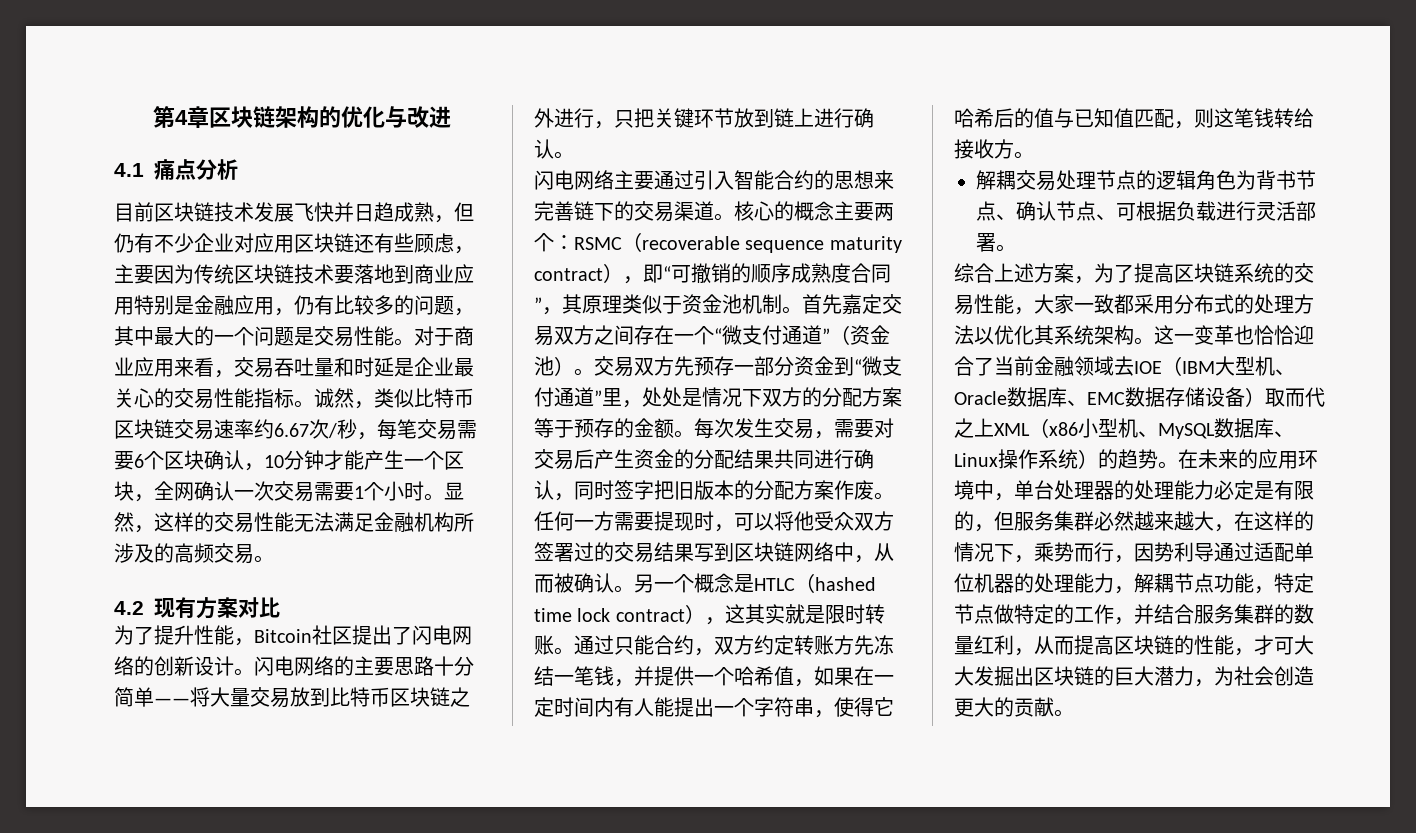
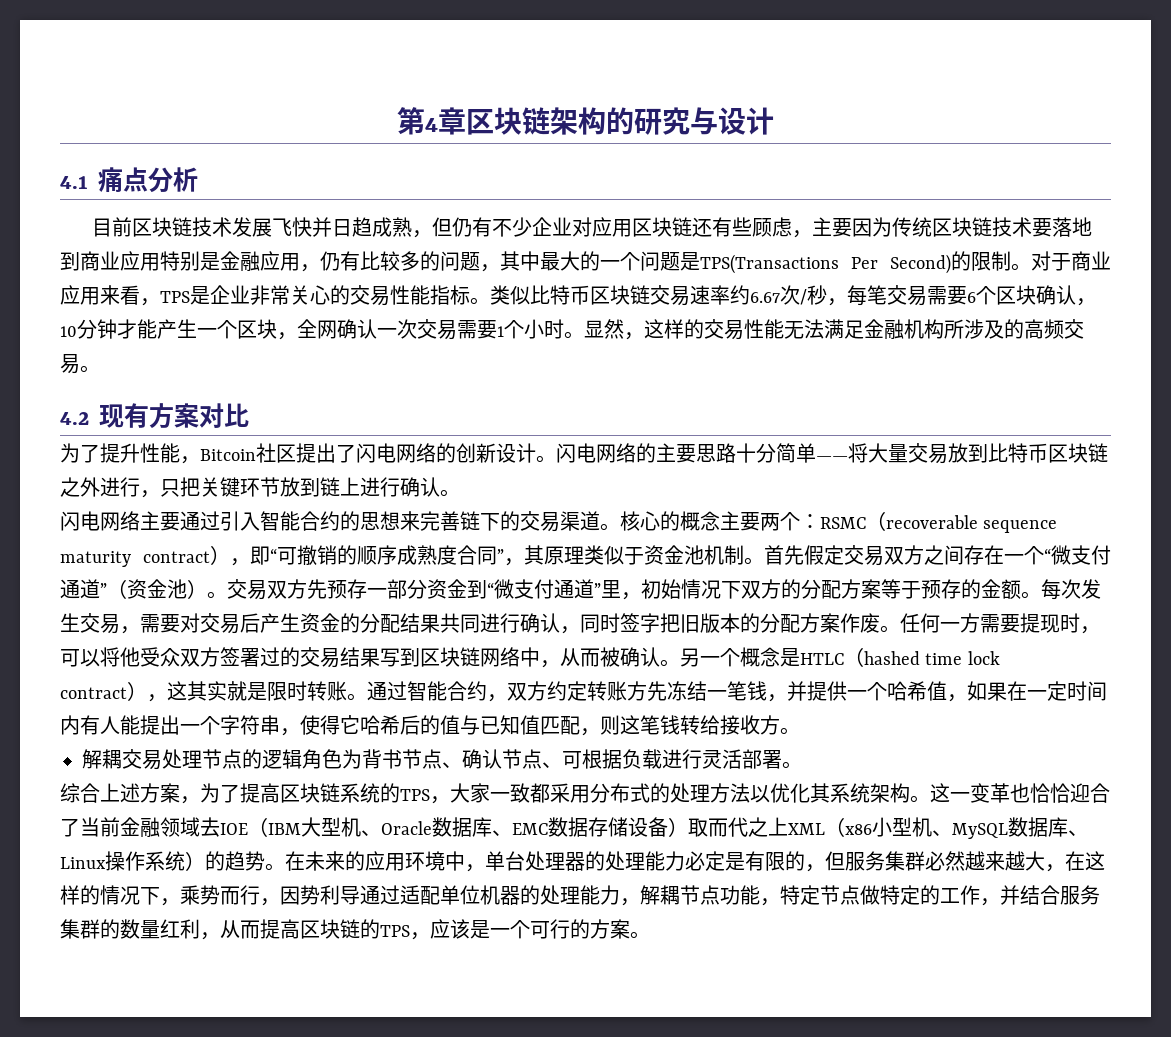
[340,106,451,128] 优化与改进 -> [634,107,774,135] 研究与设计
[314,326,394,347] 交易性能 -> [700,251,1011,274] TPS(Transactions Per Second)的限制
[234,357,474,378] 交易吞吐量和时延是企业最 -> [160,285,290,305] TPS是企业非常
[314,388,374,409] 诚然， -> (490, 301) none
[842,294,862,315] 嘉 -> [803,545,824,565] 假
[642,387,702,407] 处处是 -> [641,579,681,599] 初始
[614,637,634,655] 只 -> [407,681,427,701] 智
[1294,263,1314,283] [954,294,1014,315] 交易性能 -> [400,789,430,801] TPS
[1194,635,1314,656] [954,666,1314,687] [954,697,1054,717] 性能，才可大大发掘出区块链的巨大潜力，为社会创造更大的贡献 -> [380,919,630,940] TPS，应该是一个可行的方案

